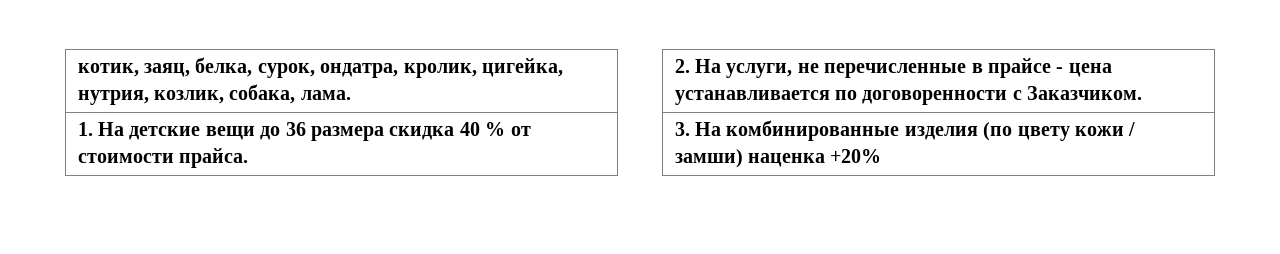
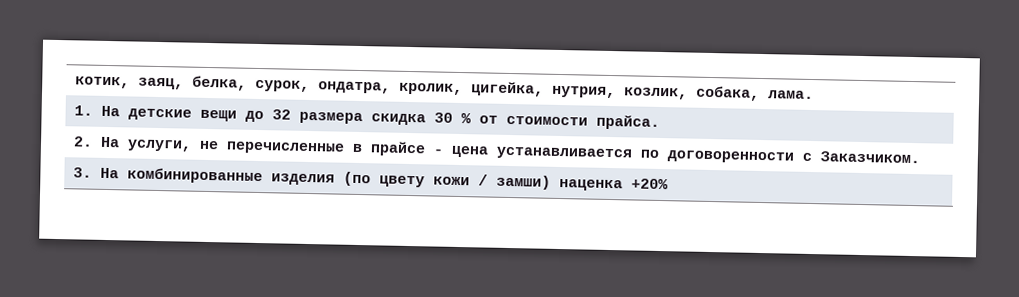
[285,122,306,136] 36 -> [271,109,291,120] 32
[459,122,480,136] 40 -> [433,112,453,123] 30

